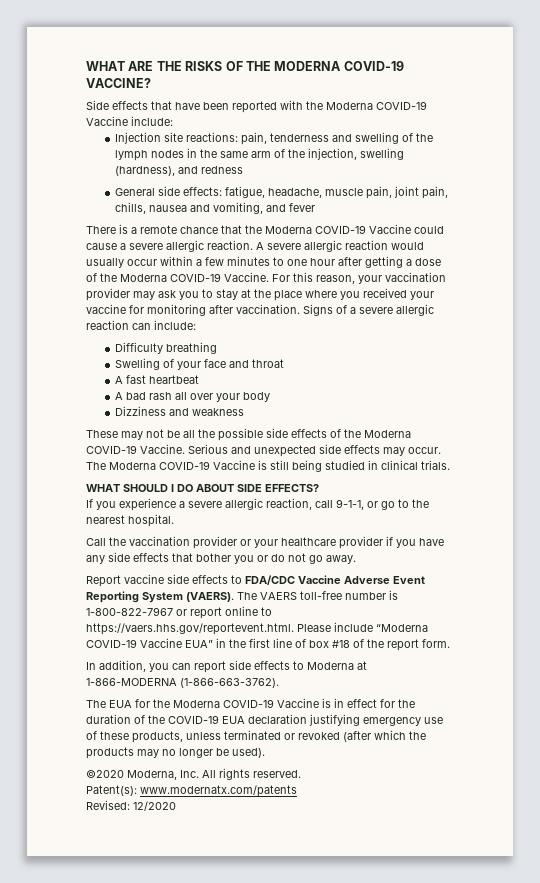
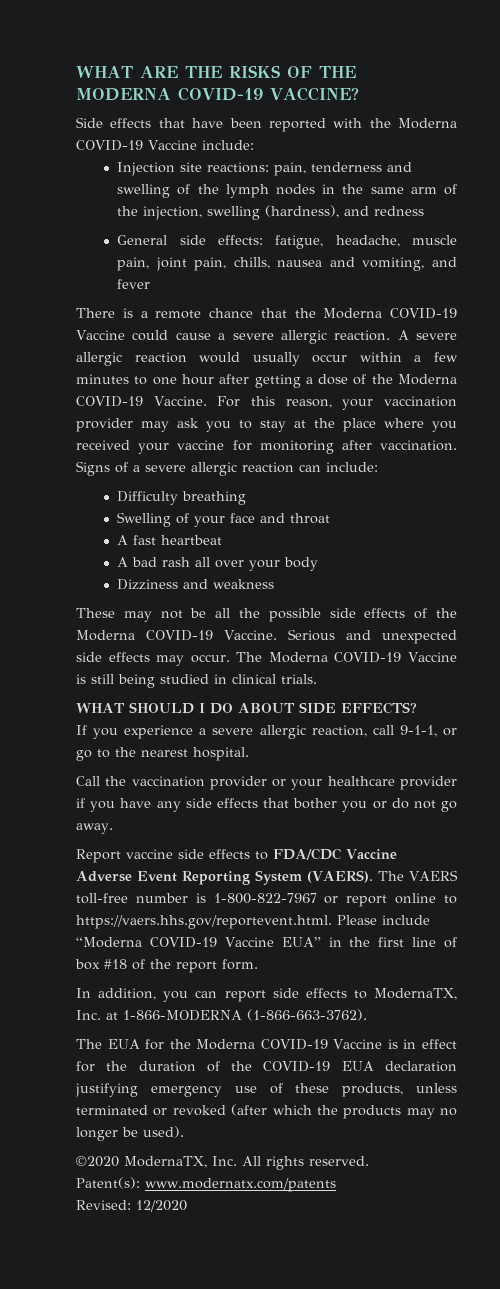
[307,662,354,670] Moderna -> [374,988,457,1000] [76,1010,101,1020] ModernaTX, Inc.
[127,770,177,780] Moderna, -> [124,1156,207,1168] ModernaTX,

